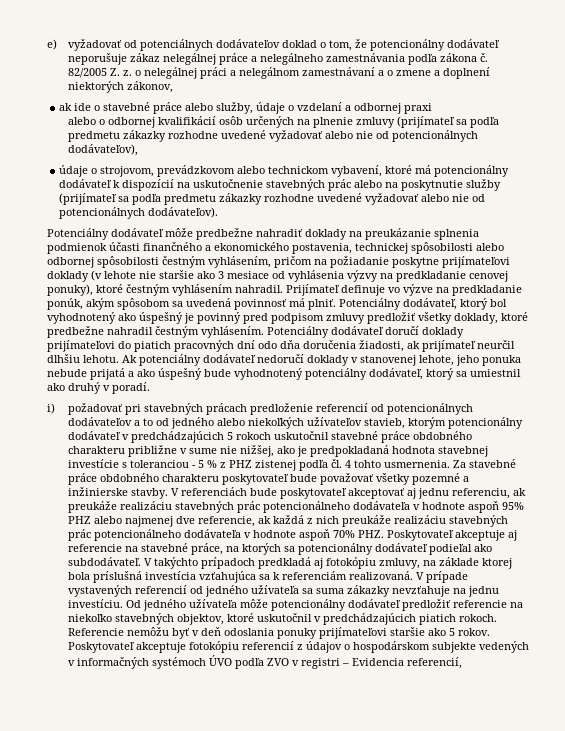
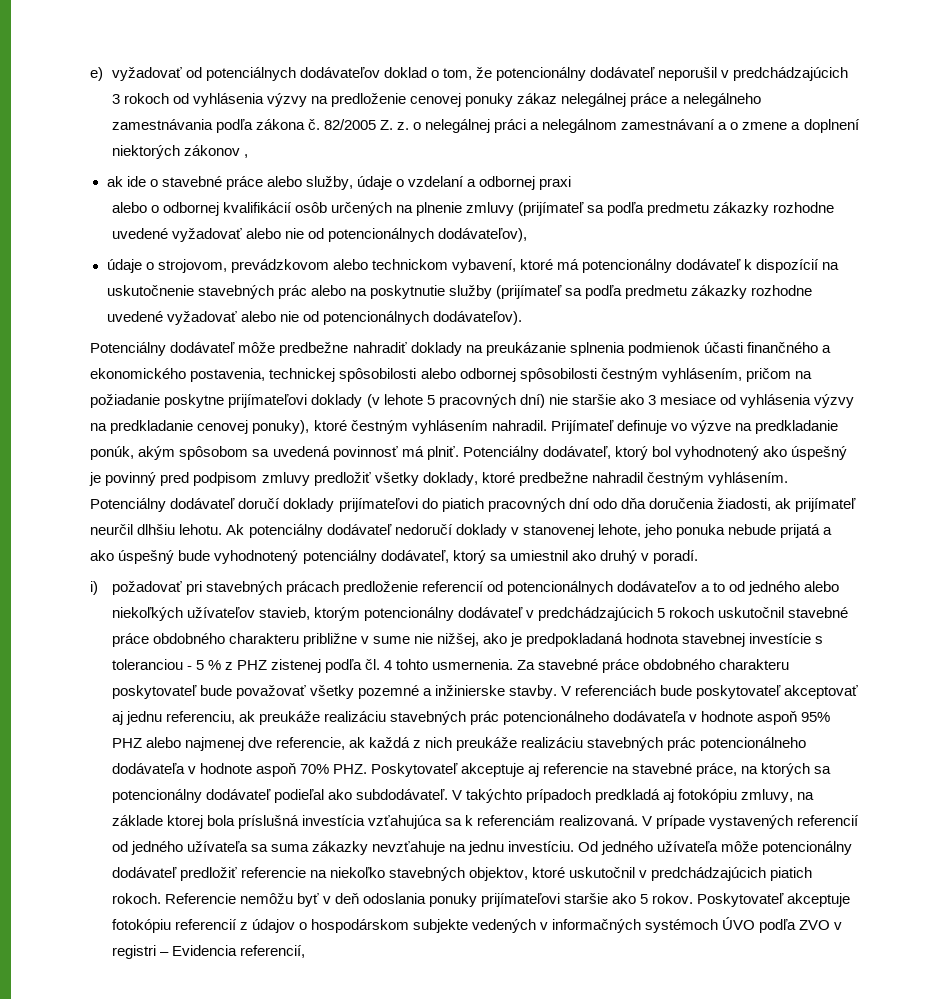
[67,53,127,65] neporušuje -> [658,67,849,81] [111,93,514,107] neporušil v predchádzajúcich 3 rokoch od vyhlásenia výzvy na predloženie cenovej ponuky
[126,81,173,93] zákonov, -> [183,145,248,158] zákonov ,
(137, 275) none -> [426,394,545,408] 5 pracovných dní)

